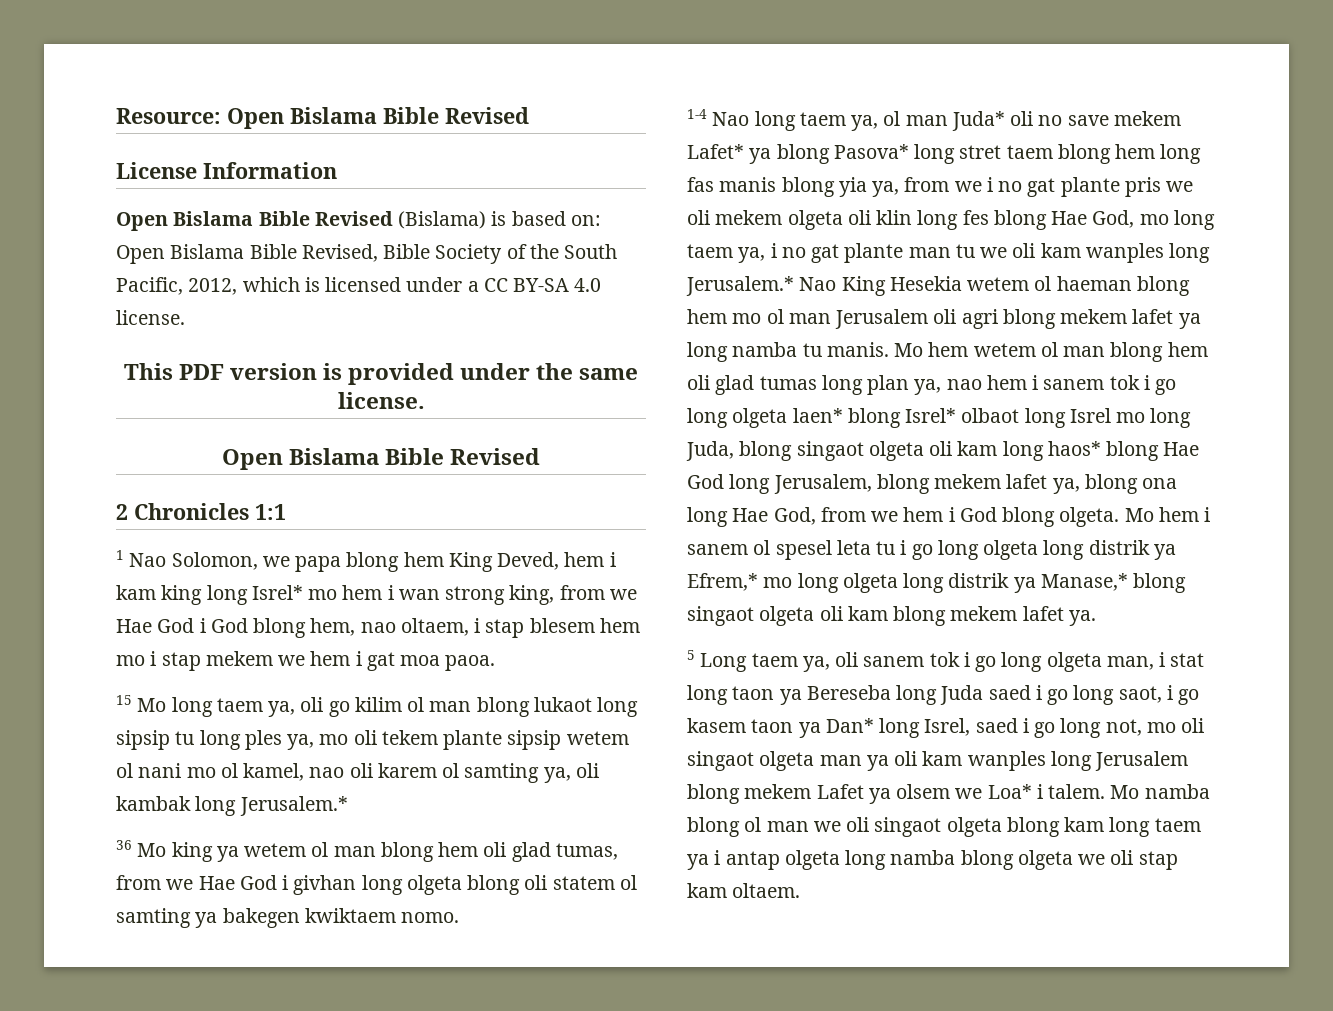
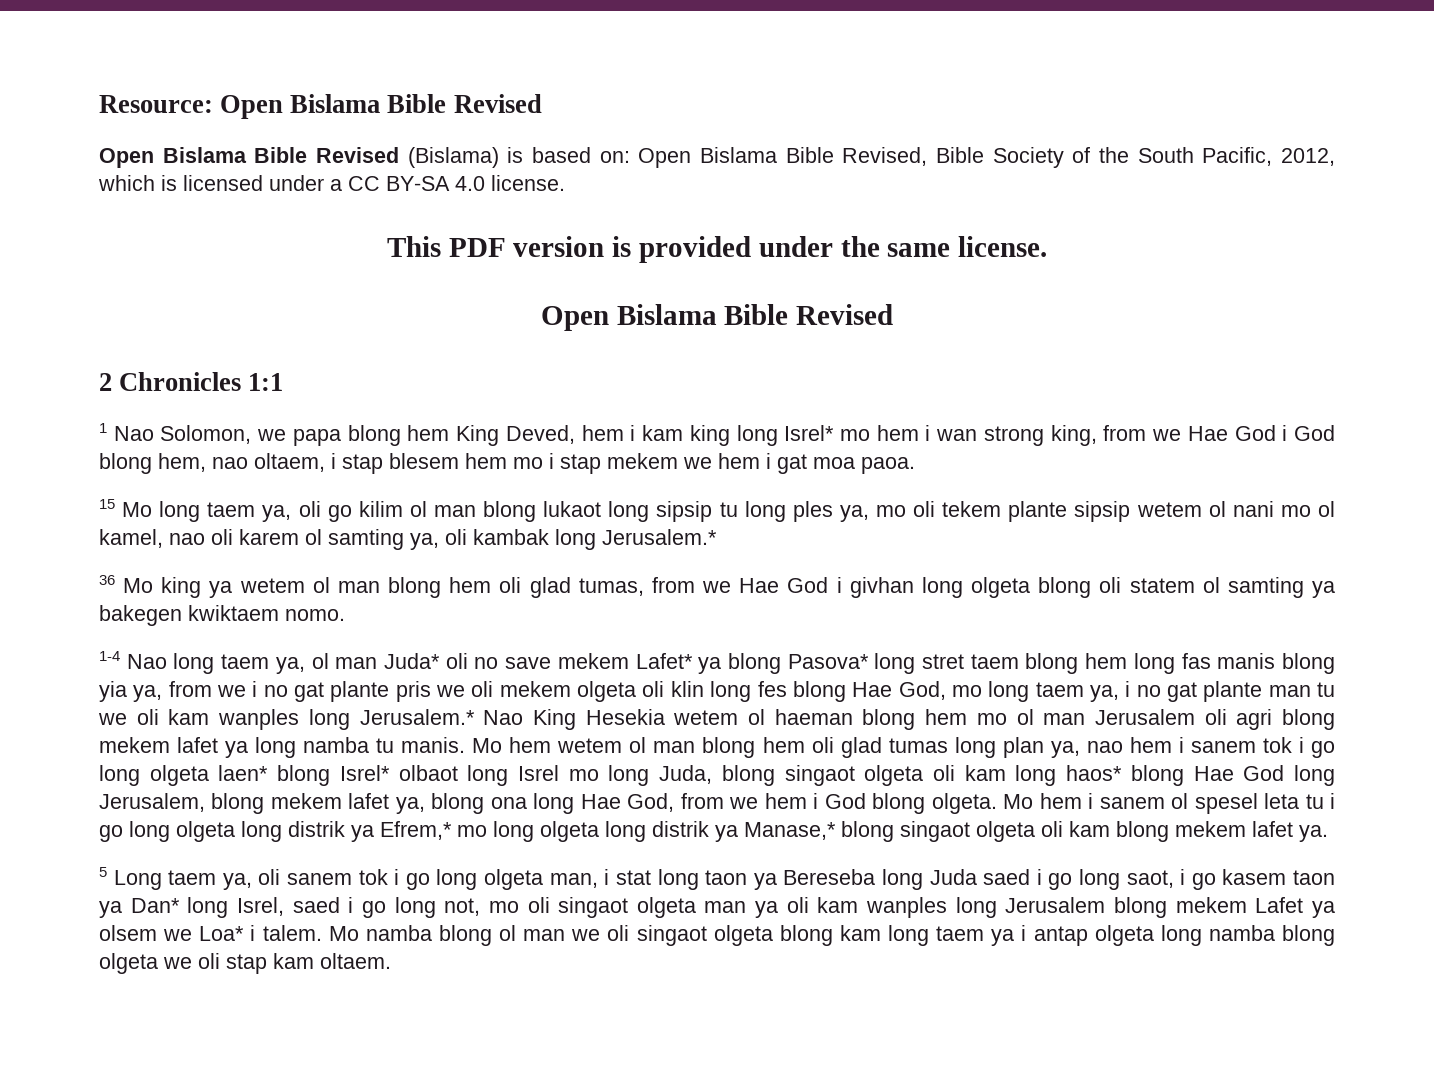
[116,162,337,179] // License Information -> (542, 103) none

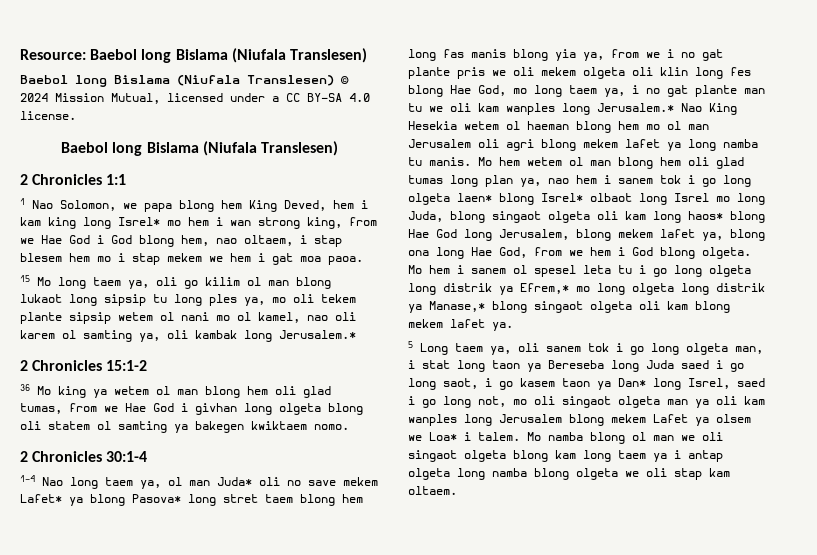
[220,94,542,119] [99,147,1335,168] [98,175,177,191] Open Bislama Bible Revised // Open Bislama Bible Revised (Bislama) is based on: Open Bislama Bible Revised, Bible Society of the South Pacific, 2012, which is -> [90,48,367,63] [20,75,349,87] [20,93,160,104] Baebol long Bislama (Niufala Translesen) // Baebol long Bislama (Niufala Translesen) © 2024 Mission Mutual,
[386,236,1048,263] [540,304,894,331] This PDF version is provided under the same license. // Open Bislama Bible Revised -> [60,141,339,156] Baebol long Bislama (Niufala Translesen)
(717, 537) none -> [20,360,148,371] // 2 Chronicles 15:1-2
(345, 615) none -> [20,451,148,462] // 2 Chronicles 30:1-4

